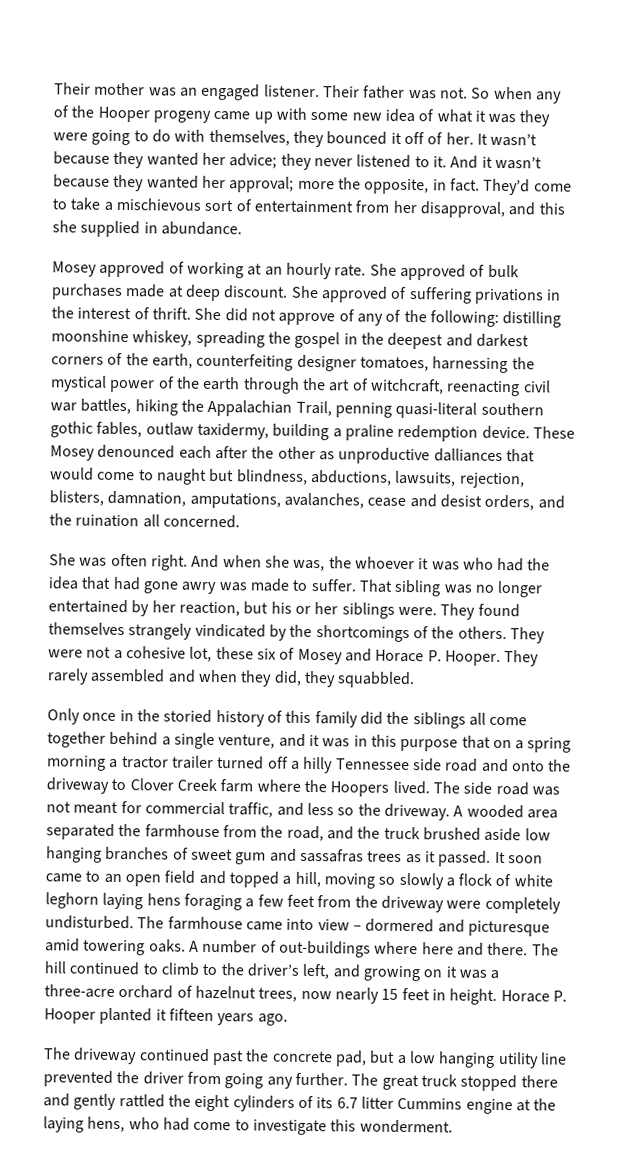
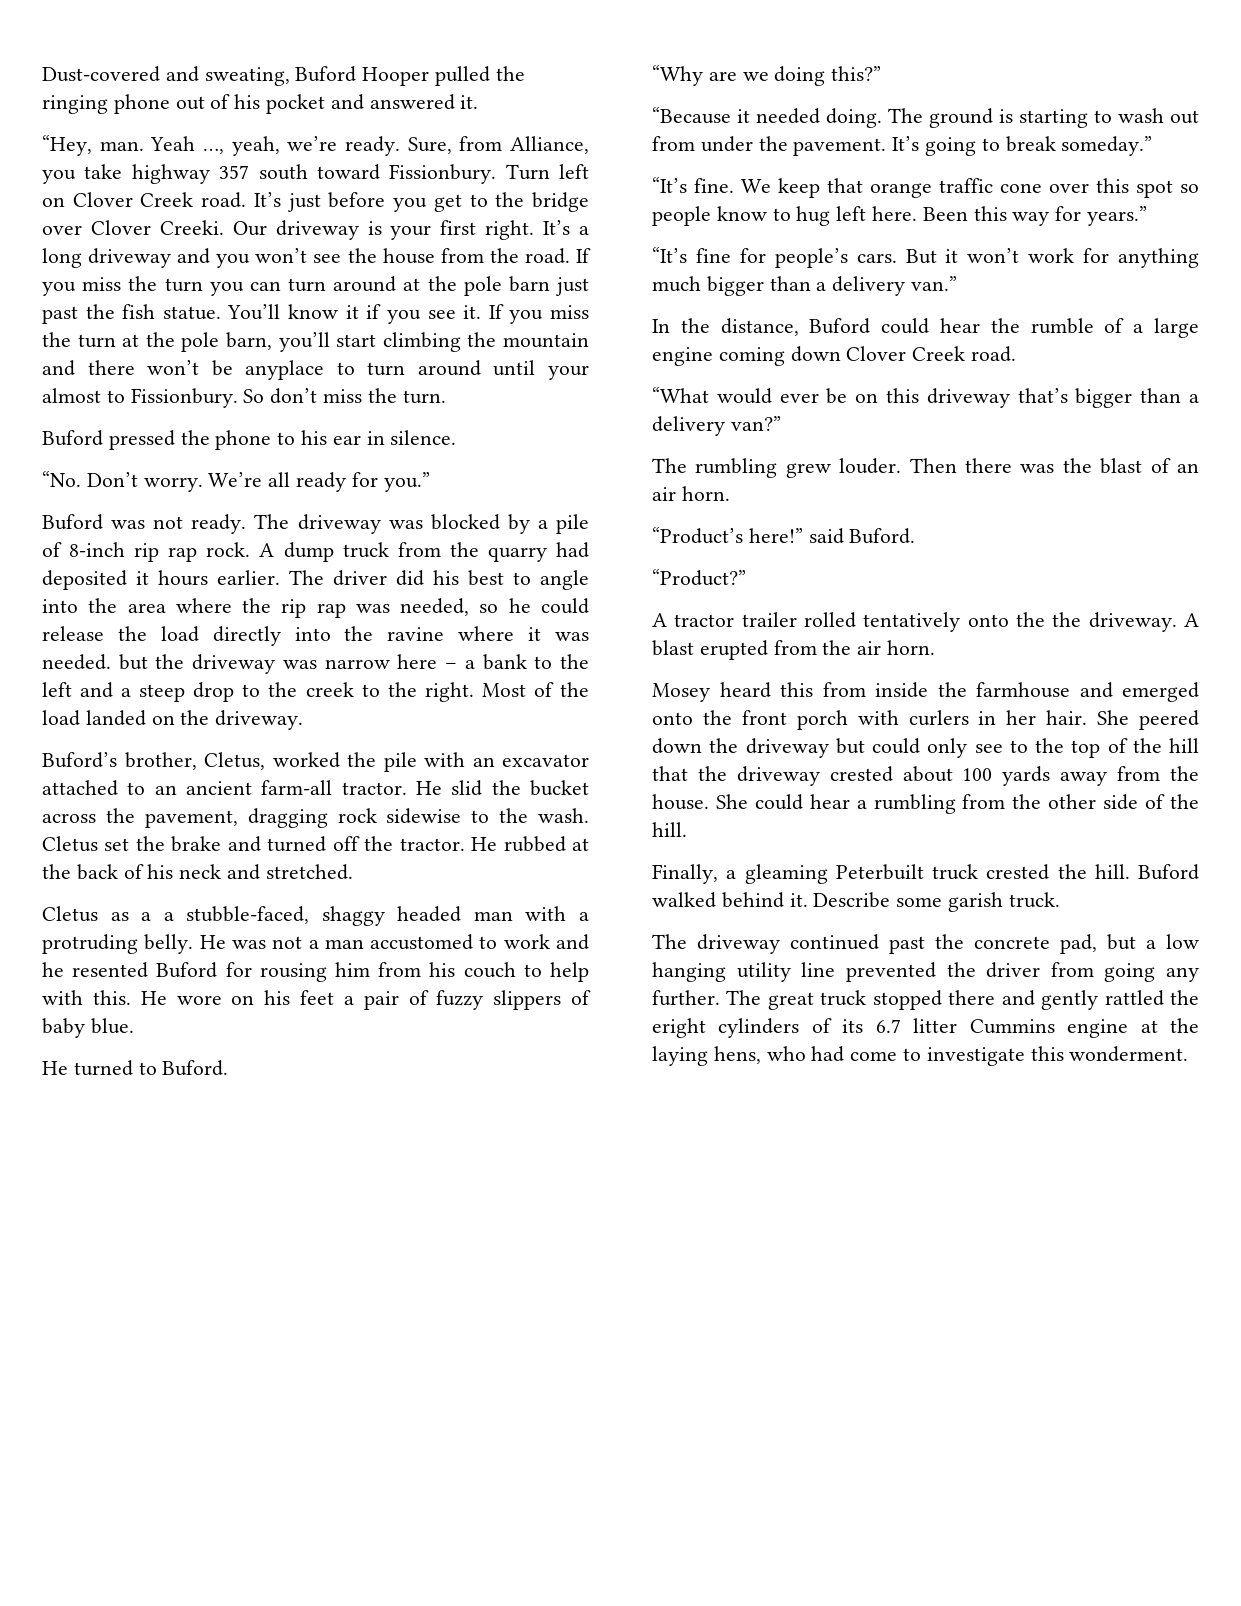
[54,82,562,104] [53,105,551,127] [53,129,538,148] [53,151,542,170] [53,174,572,196] [52,197,565,219] [52,220,242,238] [52,260,519,281] [51,283,562,305] [51,306,562,328] [51,329,529,350] [51,352,535,374] [50,375,551,397] [50,398,544,419] [50,421,575,442] [50,444,535,465] [50,467,525,489] [49,490,565,511] [49,513,240,529] [49,553,551,572] [48,576,544,598] [48,599,520,620] [48,622,545,644] [48,646,540,667] [47,668,416,689] [47,708,528,729] [47,731,572,753] [47,755,572,774] [46,777,560,797] [46,801,558,821] [46,823,551,842] [46,846,543,867] [45,870,553,890] [45,892,561,914] [45,915,550,937] [45,938,559,958] [44,961,500,982] [44,984,567,1005] [44,1007,288,1026] Their mother was an engaged listener. Their father was not. So when any of the Hooper progeny came up with some new idea of what it was they were going to do with themselves, they bounced it off of her. It wasn’t because they wanted her advice; they never listened to it. And it wasn’t because they wanted her approval; more the opposite, in fact. They’d come to take a mischievous sort of entertainment from her disapproval, and this she supplied in abundance. // Mosey approved of working at an hourly rate. She approved of bulk purchases made at deep discount. She approved of suffering privations in the interest of thrift. She did not approve of any of the following: distilling moonshine whiskey, spreading the gospel in the deepest and darkest corners of the earth, counterfeiting designer tomatoes, harnessing the mystical power of the earth through the art of witchcraft, reenacting civil war battles, hiking the Appalachian Trail, penning quasi-literal southern gothic fables, outlaw taxidermy, building a praline redemption device. These Mosey denounced each after the other as unproductive dalliances that would come to naught but blindness, abductions, lawsuits, rejection, blisters, damnation, amputations, avalanches, cease and desist orders, and the ruination all concerned. // She was often right. And when she was, the whoever it was who had the idea that had gone awry was made to suffer. That sibling was no longer entertained by her reaction, but his or her siblings were. They found themselves strangely vindicated by the shortcomings of the others. They were not a cohesive lot, these six of Mosey and Horace P. Hooper. They rarely assembled and when they did, they squabbled. // Only once in the storied history of this family did the siblings all come together behind a single venture, and it was in this purpose that on a spring morning a tractor trailer turned off a hilly Tennessee side road and onto the driveway to Clover Creek farm where the Hoopers lived. The side road was not meant for commercial traffic, and less so the driveway. A wooded area separated the farmhouse from the road, and the truck brushed aside low hanging branches of sweet gum and sassafras trees as it passed. It soon came to an open field and topped a hill, moving so slowly a flock of white leghorn laying hens foraging a few feet from the driveway were completely undisturbed. The farmhouse came into view – dormered and picturesque amid towering oaks. A number of out-buildings where here and there. The hill continued to climb to the driver’s left, and growing on it was a three-acre orchard of hazelnut trees, now nearly 15 feet in height. Horace P. Hooper planted it fifteen years ago. -> [42,66,525,86] [42,94,479,114] [42,135,589,156] [42,164,589,184] [42,192,590,212] [42,220,589,240] [42,248,591,268] [42,276,590,296] [42,304,590,324] [42,332,590,352] [42,360,589,380] [42,388,446,408] [42,430,457,450] [42,471,430,492] [42,514,590,534] [42,542,589,562] [42,570,589,590] [42,598,589,618] [42,626,590,646] [42,654,590,674] [42,682,589,702] [42,710,304,730] [42,752,589,772] [42,780,589,796] [42,808,589,828] [42,836,589,852] [42,864,353,880] [42,906,589,926] [42,934,590,954] [42,962,589,982] [42,990,591,1010] [42,1018,134,1038] [42,1060,229,1076] [652,65,882,86] [652,107,1199,128] [652,136,1153,156] [652,177,1199,198] [652,206,1148,226] [652,247,1199,268] [652,276,958,296] [652,318,1199,338] [652,346,1017,366] [652,387,1199,408] [652,416,781,436] [652,458,1199,478] [652,486,730,501] [652,527,916,544] [652,569,746,586] [652,612,1199,632] [652,640,936,660] [652,682,1199,702] [652,710,1199,730] [652,738,1199,758] [652,766,1199,786] [652,794,1199,814] [652,822,687,837] [652,864,1199,884] [652,892,1060,912] Dust-covered and sweating, Buford Hooper pulled the ringing phone out of his pocket and answered it. // “Hey, man. Yeah …, yeah, we’re ready. Sure, from Alliance, you take highway 357 south toward Fissionbury. Turn left on Clover Creek road. It’s just before you get to the bridge over Clover Creeki. Our driveway is your first right. It’s a long driveway and you won’t see the house from the road. If you miss the turn you can turn around at the pole barn just past the fish statue. You’ll know it if you see it. If you miss the turn at the pole barn, you’ll start climbing the mountain and there won’t be anyplace to turn around until your almost to Fissionbury. So don’t miss the turn. // Buford pressed the phone to his ear in silence. // “No. Don’t worry. We’re all ready for you.” // Buford was not ready. The driveway was blocked by a pile of 8-inch rip rap rock. A dump truck from the quarry had deposited it hours earlier. The driver did his best to angle into the area where the rip rap was needed, so he could release the load directly into the ravine where it was needed. but the driveway was narrow here – a bank to the left and a steep drop to the creek to the right. Most of the load landed on the driveway. // Buford’s brother, Cletus, worked the pile with an excavator attached to an ancient farm-all tractor. He slid the bucket across the pavement, dragging rock sidewise to the wash. Cletus set the brake and turned off the tractor. He rubbed at the back of his neck and stretched. // Cletus as a a stubble-faced, shaggy headed man with a protruding belly. He was not a man accustomed to work and he resented Buford for rousing him from his couch to help with this. He wore on his feet a pair of fuzzy slippers of baby blue. // He turned to Buford. // “Why are we doing this?” // “Because it needed doing. The ground is starting to wash out from under the pavement. It’s going to break someday.” // “It’s fine. We keep that orange traffic cone over this spot so people know to hug left here. Been this way for years.” // “It’s fine for people’s cars. But it won’t work for anything much bigger than a delivery van.” // In the distance, Buford could hear the rumble of a large engine coming down Clover Creek road. // “What would ever be on this driveway that’s bigger than a delivery van?” // The rumbling grew louder. Then there was the blast of an air horn. // “Product’s here!” said Buford. // “Product?” // A tractor trailer rolled tentatively onto the the driveway. A blast erupted from the air horn. // Mosey heard this from inside the farmhouse and emerged onto the front porch with curlers in her hair. She peered down the driveway but could only see to the top of the hill that the driveway crested about 100 yards away from the house. She could hear a rumbling from the other side of the hill. // Finally, a gleaming Peterbuilt truck crested the hill. Buford walked behind it. Describe some garish truck.
[194,1094,231,1112] eight -> [652,1018,706,1038] eright

